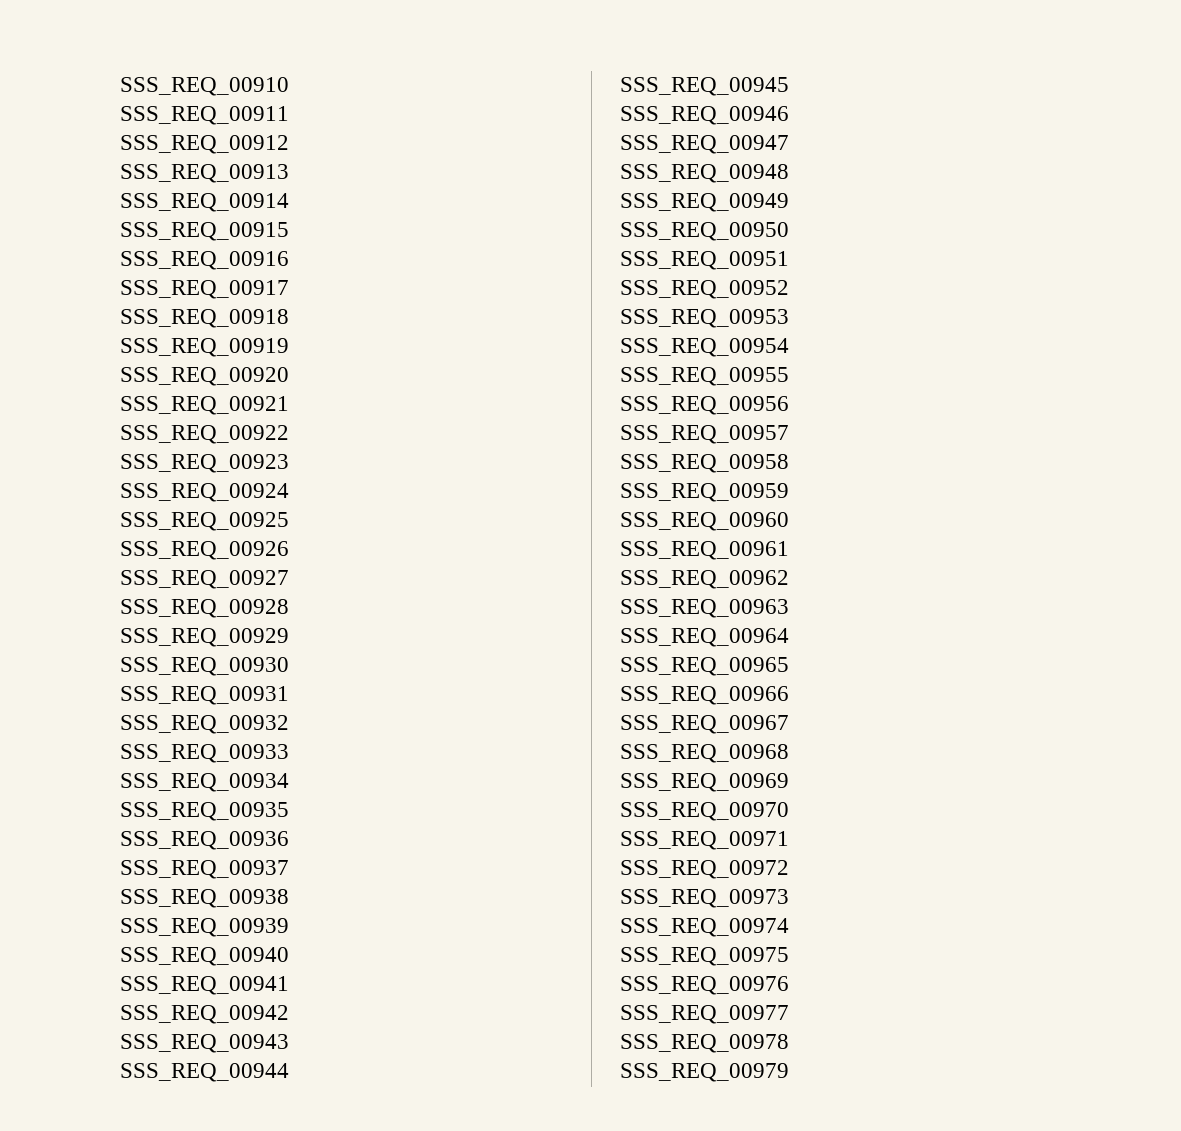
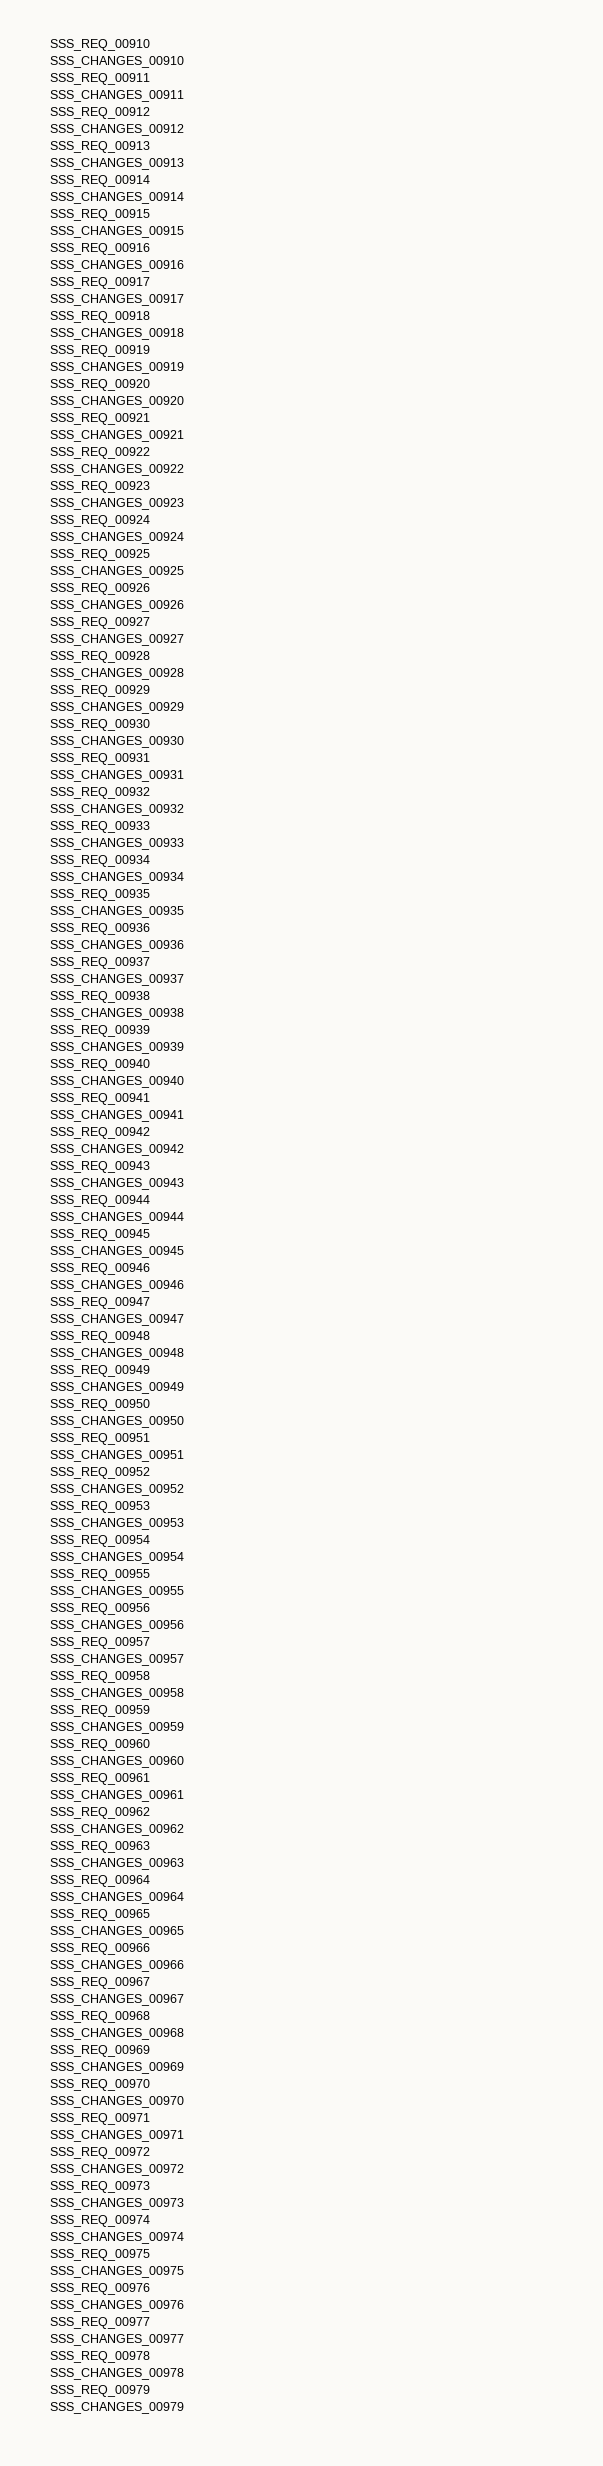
(289, 86) none -> [50,56,184,68] // SSS_CHANGES_00910
(289, 115) none -> [50,90,184,102] // SSS_CHANGES_00911
(289, 144) none -> [50,124,184,136] // SSS_CHANGES_00912
(289, 173) none -> [50,158,184,170] // SSS_CHANGES_00913
(289, 202) none -> [50,192,184,204] // SSS_CHANGES_00914
(289, 231) none -> [50,226,184,238] // SSS_CHANGES_00915
(289, 260) none -> [50,260,184,272] // SSS_CHANGES_00916
(289, 289) none -> [50,294,184,306] // SSS_CHANGES_00917
(289, 318) none -> [50,328,184,340] // SSS_CHANGES_00918
(289, 347) none -> [50,362,184,374] // SSS_CHANGES_00919
(289, 376) none -> [50,396,184,408] // SSS_CHANGES_00920
(289, 405) none -> [50,430,184,442] // SSS_CHANGES_00921
(289, 434) none -> [50,464,184,476] // SSS_CHANGES_00922
(289, 463) none -> [50,498,184,510] // SSS_CHANGES_00923
(289, 492) none -> [50,532,184,544] // SSS_CHANGES_00924
(289, 521) none -> [50,566,184,578] // SSS_CHANGES_00925
(289, 550) none -> [50,600,184,612] // SSS_CHANGES_00926
(289, 579) none -> [50,634,184,646] // SSS_CHANGES_00927
(289, 608) none -> [50,668,184,680] // SSS_CHANGES_00928
(289, 637) none -> [50,702,184,714] // SSS_CHANGES_00929
(289, 666) none -> [50,736,184,748] // SSS_CHANGES_00930
(289, 695) none -> [50,770,184,782] // SSS_CHANGES_00931
(289, 724) none -> [50,804,184,816] // SSS_CHANGES_00932
(289, 753) none -> [50,838,184,850] // SSS_CHANGES_00933
(289, 782) none -> [50,872,184,884] // SSS_CHANGES_00934
(289, 811) none -> [50,906,184,918] // SSS_CHANGES_00935
(289, 840) none -> [50,940,184,952] // SSS_CHANGES_00936
(289, 869) none -> [50,974,184,986] // SSS_CHANGES_00937
(289, 898) none -> [50,1008,184,1020] // SSS_CHANGES_00938
(289, 927) none -> [50,1042,184,1054] // SSS_CHANGES_00939
(289, 956) none -> [50,1076,184,1088] // SSS_CHANGES_00940
(289, 985) none -> [50,1110,184,1122] // SSS_CHANGES_00941
(289, 1014) none -> [50,1144,184,1156] // SSS_CHANGES_00942
(289, 1043) none -> [50,1178,184,1190] // SSS_CHANGES_00943
(289, 1072) none -> [50,1212,184,1224] // SSS_CHANGES_00944
(789, 86) none -> [50,1246,184,1258] // SSS_CHANGES_00945
(789, 115) none -> [50,1280,184,1292] // SSS_CHANGES_00946
(789, 144) none -> [50,1314,184,1326] // SSS_CHANGES_00947
(789, 173) none -> [50,1348,184,1360] // SSS_CHANGES_00948
(789, 202) none -> [50,1382,184,1394] // SSS_CHANGES_00949
(789, 231) none -> [50,1416,184,1428] // SSS_CHANGES_00950
(789, 260) none -> [50,1450,184,1462] // SSS_CHANGES_00951
(789, 289) none -> [50,1484,184,1496] // SSS_CHANGES_00952
(789, 318) none -> [50,1518,184,1530] // SSS_CHANGES_00953
(789, 347) none -> [50,1552,184,1564] // SSS_CHANGES_00954
(789, 376) none -> [50,1586,184,1598] // SSS_CHANGES_00955
(789, 405) none -> [50,1620,184,1632] // SSS_CHANGES_00956
(789, 434) none -> [50,1654,184,1666] // SSS_CHANGES_00957
(789, 463) none -> [50,1688,184,1700] // SSS_CHANGES_00958
(789, 492) none -> [50,1722,184,1734] // SSS_CHANGES_00959
(789, 521) none -> [50,1756,184,1768] // SSS_CHANGES_00960
(789, 550) none -> [50,1790,184,1802] // SSS_CHANGES_00961
(789, 579) none -> [50,1824,184,1836] // SSS_CHANGES_00962
(789, 608) none -> [50,1858,184,1870] // SSS_CHANGES_00963
(789, 637) none -> [50,1892,184,1904] // SSS_CHANGES_00964
(789, 666) none -> [50,1926,184,1938] // SSS_CHANGES_00965
(789, 695) none -> [50,1960,184,1972] // SSS_CHANGES_00966
(789, 724) none -> [50,1994,184,2006] // SSS_CHANGES_00967
(789, 753) none -> [50,2028,184,2040] // SSS_CHANGES_00968
(789, 782) none -> [50,2062,184,2074] // SSS_CHANGES_00969
(789, 811) none -> [50,2096,184,2108] // SSS_CHANGES_00970
(789, 840) none -> [50,2130,184,2142] // SSS_CHANGES_00971
(789, 869) none -> [50,2164,184,2176] // SSS_CHANGES_00972
(789, 898) none -> [50,2198,184,2210] // SSS_CHANGES_00973
(789, 927) none -> [50,2232,184,2244] // SSS_CHANGES_00974
(789, 956) none -> [50,2266,184,2278] // SSS_CHANGES_00975
(789, 985) none -> [50,2300,184,2312] // SSS_CHANGES_00976
(789, 1014) none -> [50,2334,184,2346] // SSS_CHANGES_00977
(789, 1043) none -> [50,2368,184,2380] // SSS_CHANGES_00978
(789, 1072) none -> [50,2402,184,2414] // SSS_CHANGES_00979

